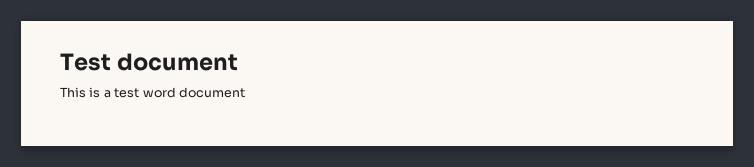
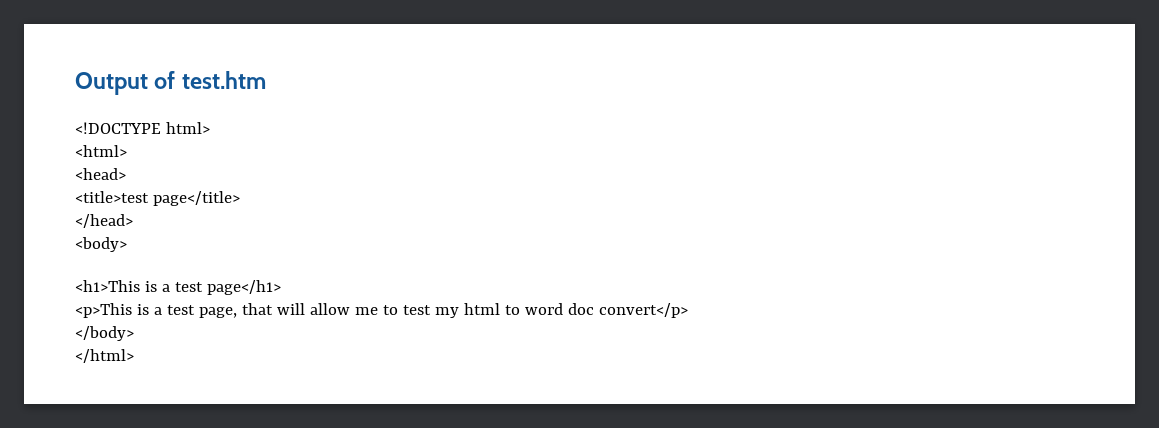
[60,53,239,71] [60,87,245,98] Test document // This is a test word document -> [75,71,266,95] [75,122,210,134] [75,145,127,157] [75,168,126,180] [75,191,240,206] [75,214,133,228] [75,237,127,252] [75,280,281,295] [75,303,688,318] [75,326,134,341] [75,349,134,363] Output of test.htm // <!DOCTYPE html> // <html> // <head> // <title>test page</title> // </head> // <body> // <h1>This is a test page</h1> // <p>This is a test page, that will allow me to test my html to word doc convert</p> // </body> // </html>

